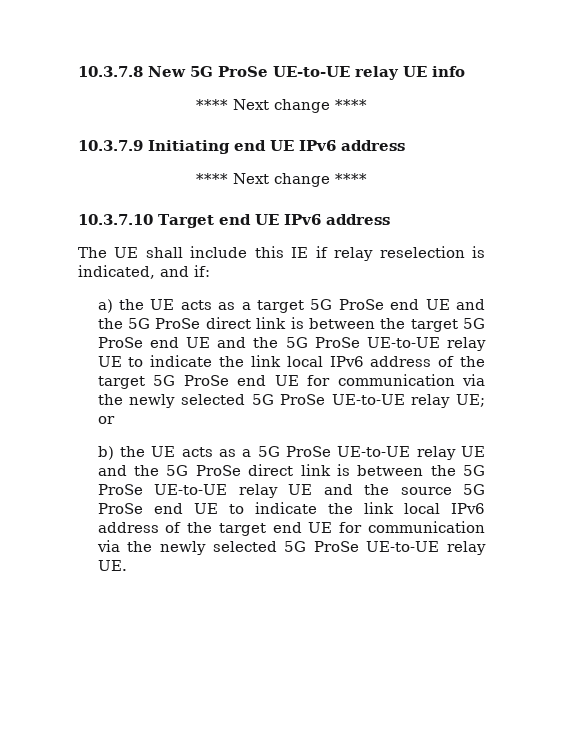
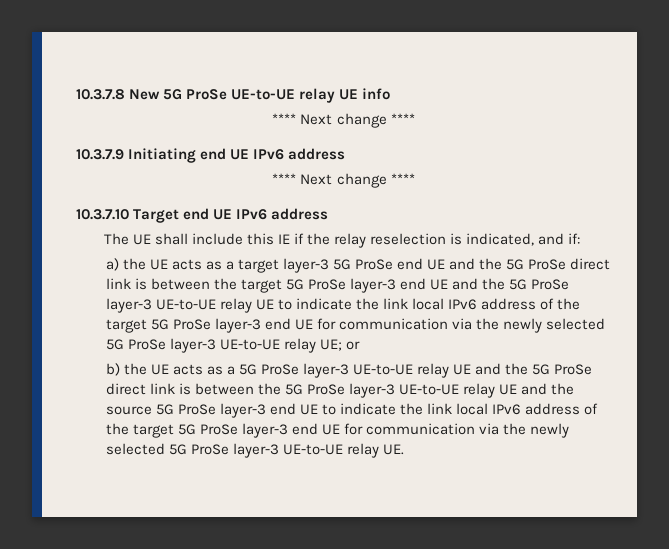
(328, 252) none -> [307,233,331,245] the
(305, 306) none -> [282,258,329,273] layer-3
[149,337,360,348] end UE and the 5G ProSe -> [349,278,570,293] [105,298,152,313] layer-3 end UE and the 5G ProSe layer-3
(229, 380) none -> [214,318,261,333] layer-3
(326, 399) none -> [169,338,216,353] layer-3
(332, 451) none -> [302,363,349,378] layer-3
(143, 489) none -> [348,383,395,398] layer-3
(143, 508) none -> [219,403,266,418] layer-3
(266, 529) none -> [177,423,288,438] 5G ProSe layer-3
(359, 546) none -> [232,443,279,458] layer-3

